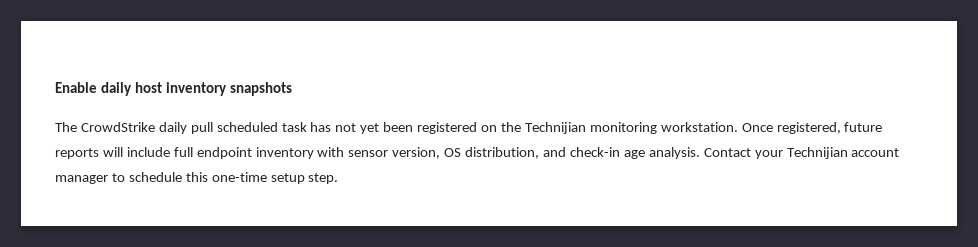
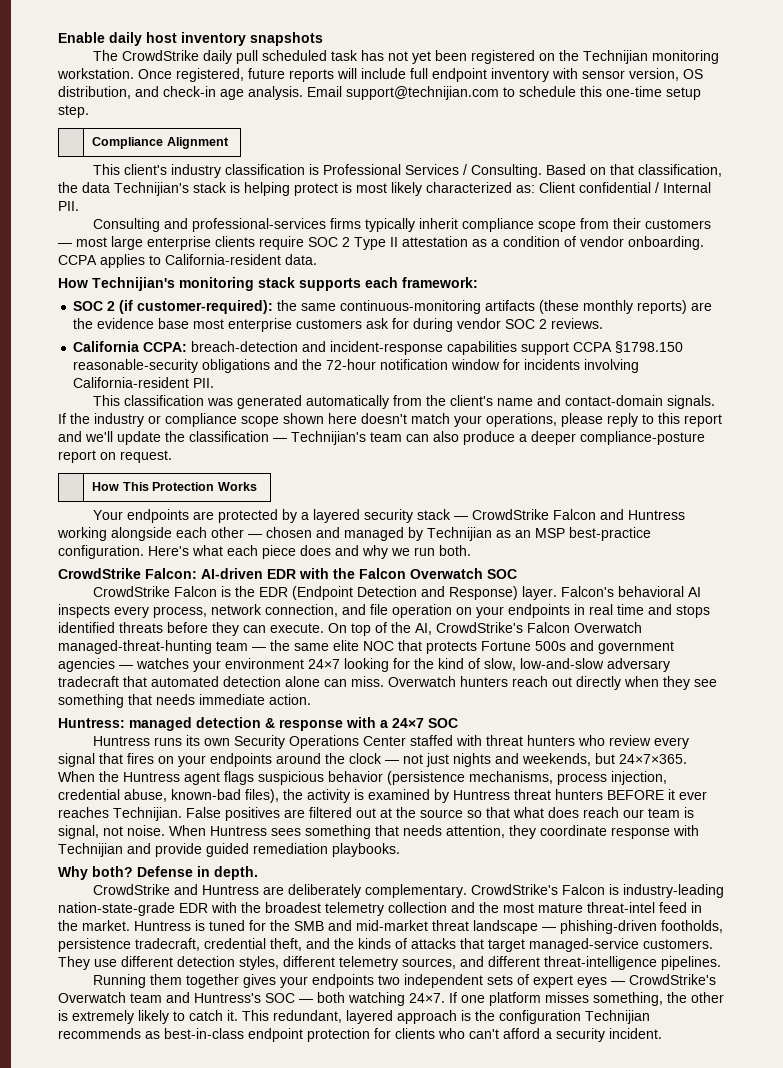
[703,147,900,159] [55,175,108,184] Contact your Technijian account manager -> [307,86,499,100] Email support@technijian.com
(339, 178) none -> [92,137,229,149] [93,164,723,178] [58,182,711,196] [58,201,79,211] [93,218,712,232] [58,236,704,250] [58,254,317,268] [58,277,478,291] [73,300,713,314] [73,318,604,332] [73,341,684,355] [73,359,640,373] [73,377,215,388] [93,395,716,409] [58,413,722,427] [58,431,705,445] [58,450,172,463] [92,482,257,491] [93,509,686,523] [57,527,651,541] [58,545,471,559] [58,568,517,579] [93,586,702,600] [58,604,710,618] [58,622,642,636] [58,640,674,654] [58,658,670,672] [58,676,717,690] [58,694,311,708] [58,717,458,731] [93,735,690,749] [58,753,687,767] [58,771,667,785] [58,789,707,803] [58,807,694,821] [58,825,699,839] [58,843,400,857] [58,866,258,880] [93,884,725,898] [58,902,702,916] [58,920,723,934] [58,938,713,952] [58,956,721,970] [93,974,717,988] [58,992,724,1006] [58,1010,650,1024] [58,1028,662,1042] // | Compliance Alignment // This client's industry classification is Professional Services / Consulting. Based on that classification, the data Technijian's stack is helping protect is most likely characterized as: Client confidential / Internal PII. // Consulting and professional-services firms typically inherit compliance scope from their customers — most large enterprise clients require SOC 2 Type II attestation as a condition of vendor onboarding. CCPA applies to California-resident data. // How Technijian's monitoring stack supports each framework: // SOC 2 (if customer-required): the same continuous-monitoring artifacts (these monthly reports) are the evidence base most enterprise customers ask for during vendor SOC 2 reviews. // California CCPA: breach-detection and incident-response capabilities support CCPA §1798.150 reasonable-security obligations and the 72-hour notification window for incidents involving California-resident PII. // This classification was generated automatically from the client's name and contact-domain signals. If the industry or compliance scope shown here doesn't match your operations, please reply to this report and we'll update the classification — Technijian's team can also produce a deeper compliance-posture report on request. // | How This Protection Works // Your endpoints are protected by a layered security stack — CrowdStrike Falcon and Huntress working alongside each other — chosen and managed by Technijian as an MSP best-practice configuration. Here's what each piece does and why we run both. // CrowdStrike Falcon: AI-driven EDR with the Falcon Overwatch SOC // CrowdStrike Falcon is the EDR (Endpoint Detection and Response) layer. Falcon's behavioral AI inspects every process, network connection, and file operation on your endpoints in real time and stops identified threats before they can execute. On top of the AI, CrowdStrike's Falcon Overwatch managed-threat-hunting team — the same elite NOC that protects Fortune 500s and government agencies — watches your environment 24×7 looking for the kind of slow, low-and-slow adversary tradecraft that automated detection alone can miss. Overwatch hunters reach out directly when they see something that needs immediate action. // Huntress: managed detection & response with a 24×7 SOC // Huntress runs its own Security Operations Center staffed with threat hunters who review every signal that fires on your endpoints around the clock — not just nights and weekends, but 24×7×365. When the Huntress agent flags suspicious behavior (persistence mechanisms, process injection, credential abuse, known-bad files), the activity is examined by Huntress threat hunters BEFORE it ever reaches Technijian. False positives are filtered out at the source so that what does reach our team is signal, not noise. When Huntress sees something that needs attention, they coordinate response with Technijian and provide guided remediation playbooks. // Why both? Defense in depth. // CrowdStrike and Huntress are deliberately complementary. CrowdStrike's Falcon is industry-leading nation-state-grade EDR with the broadest telemetry collection and the most mature threat-intel feed in the market. Huntress is tuned for the SMB and mid-market threat landscape — phishing-driven footholds, persistence tradecraft, credential theft, and the kinds of attacks that target managed-service customers. They use different detection styles, different telemetry sources, and different threat-intelligence pipelines. // Running them together gives your endpoints two independent sets of expert eyes — CrowdStrike's Overwatch team and Huntress's SOC — both watching 24×7. If one platform misses something, the other is extremely likely to catch it. This redundant, layered approach is the configuration Technijian recommends as best-in-class endpoint protection for clients who can't afford a security incident.

